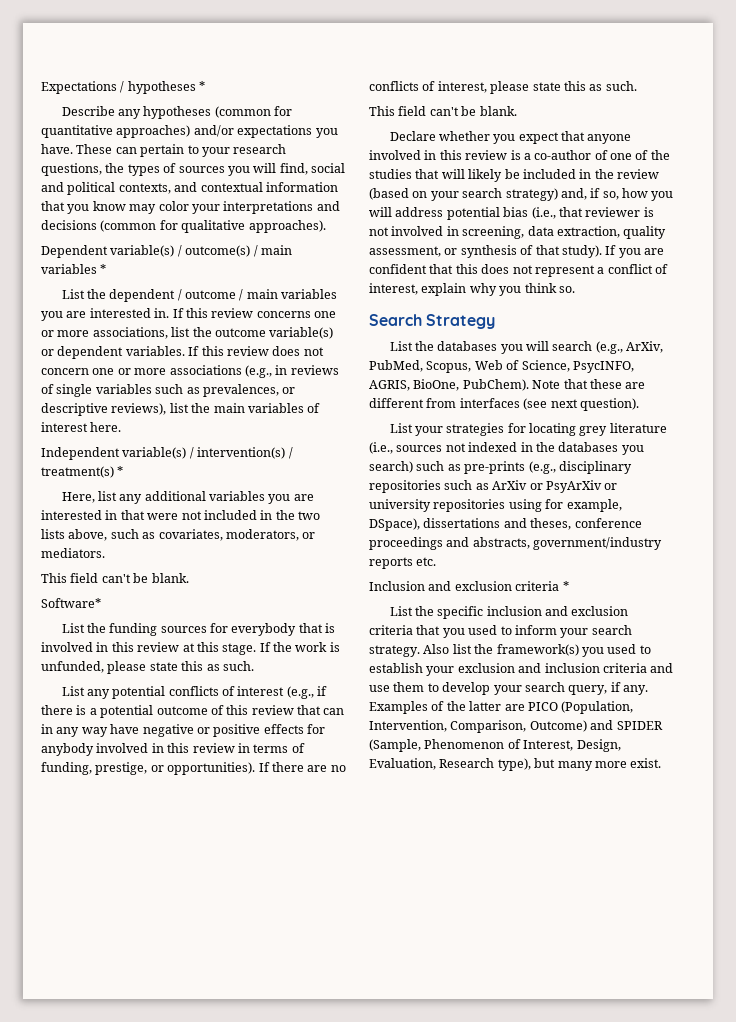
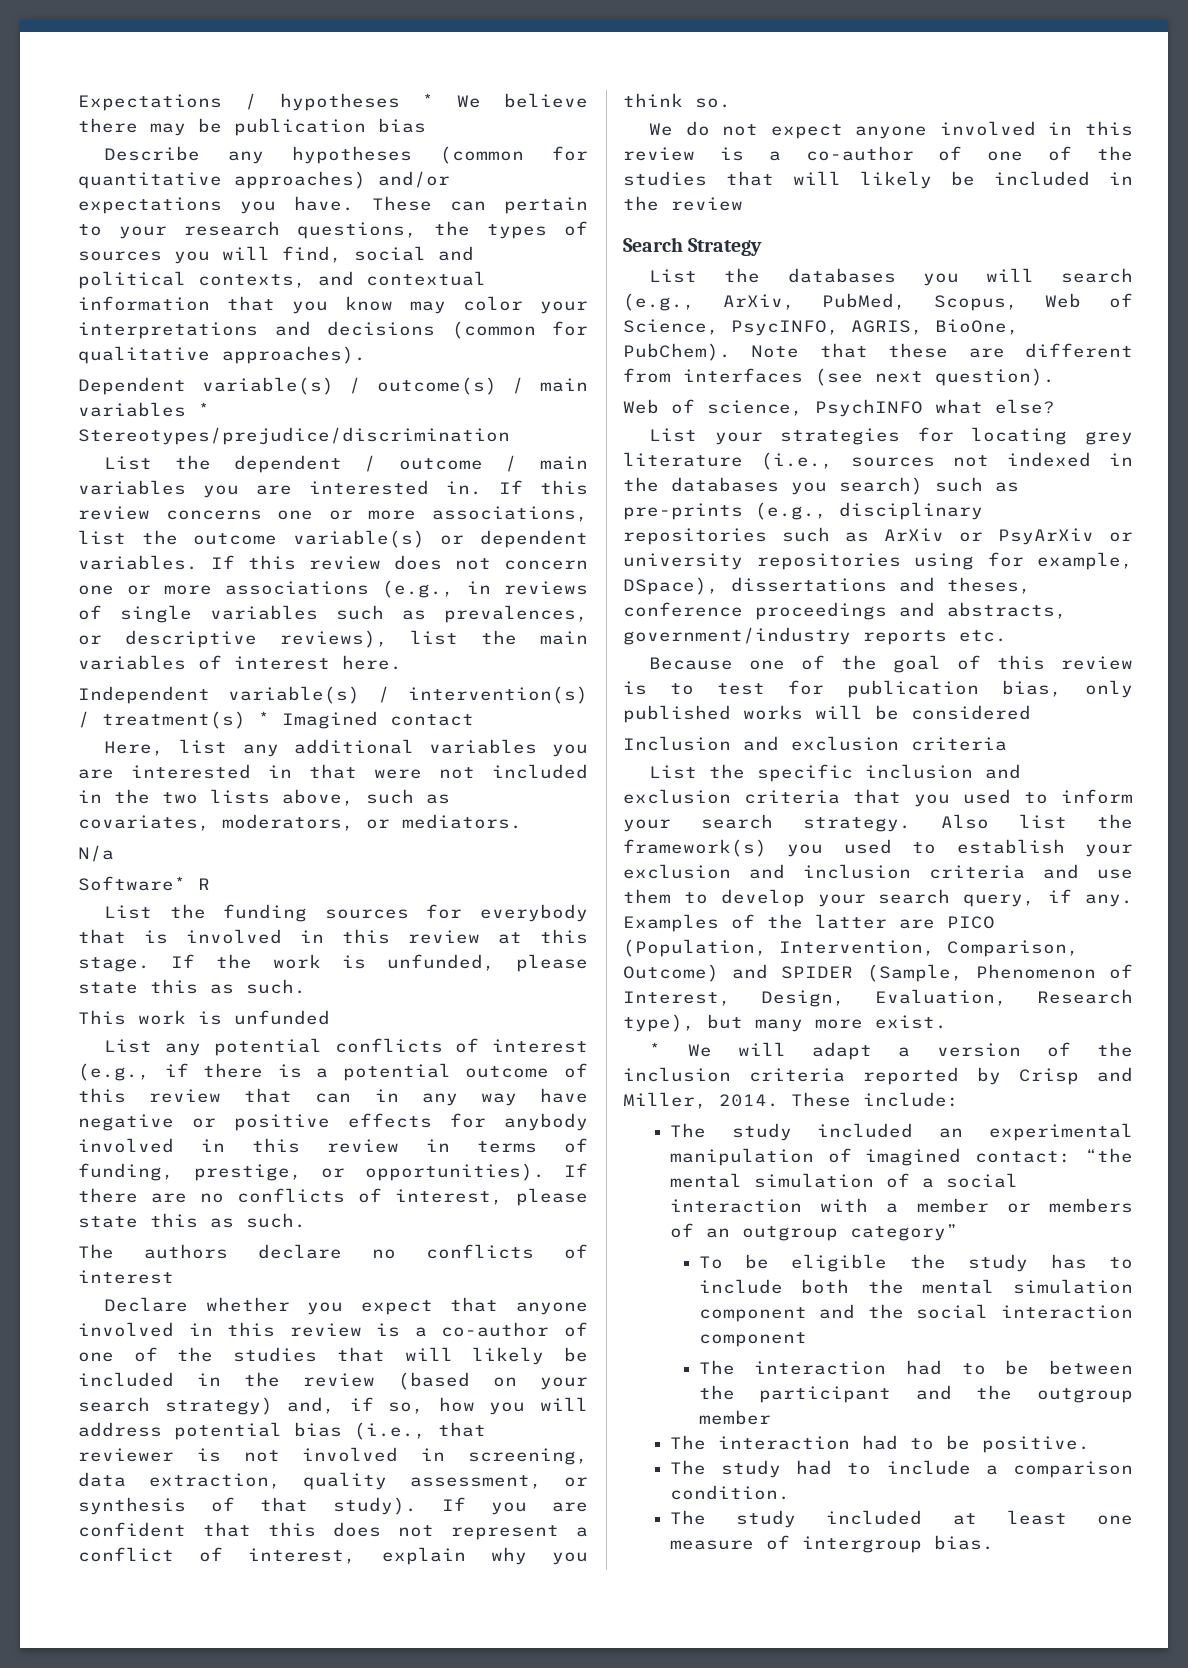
(206, 86) none -> [457,93,588,108] [78,118,426,136] We believe there may be publication bias
(107, 269) none -> [78,427,510,445] Stereotypes/prejudice/discrimination
(124, 471) none -> [282,711,474,729] Imagined contact
[41,573,189,583] This field can't be blank. -> [78,845,114,862] N/a
(101, 603) none -> [198,878,210,890] R
(254, 666) none -> [78,1010,330,1025] // This work is unfunded
[369,106,517,116] This field can't be blank. -> [78,1244,588,1259] [78,1270,174,1284] The authors declare no conflicts of interest
(575, 289) none -> [649,121,1133,139] [623,146,1133,161] [623,171,1133,189] [623,196,743,211] // We do not expect anyone involved in this review is a co-author of one of the studies that will likely be included in the review
(639, 404) none -> [623,399,1055,417] // Web of science, PsychINFO what else?
(437, 561) none -> [649,655,1133,673] [623,680,1133,698] [623,705,1031,723] // Because one of the goal of this review is to test for publication bias, only published works will be considered
[562,581,569,591] * -> (1007, 744) none
(662, 763) none -> [649,1042,1133,1060] [623,1067,1133,1085] [623,1092,959,1109] [669,1123,1133,1141] [669,1148,1133,1166] [669,1173,1018,1188] [669,1198,1133,1213] [669,1223,958,1241] [698,1254,1133,1272] [698,1279,1133,1294] [698,1304,1133,1322] [698,1332,807,1347] [698,1360,1133,1375] [698,1385,1133,1403] [698,1410,771,1425] [669,1435,1090,1453] [669,1460,1133,1478] [669,1485,790,1500] [669,1510,1133,1528] [669,1535,994,1553] // * We will adapt a version of the inclusion criteria reported by Crisp and Miller, 2014. These include: // The study included an experimental manipulation of imagined contact: “the mental simulation of a social interaction with a member or members of an outgroup category” // To be eligible the study has to include both the mental simulation component and the social interaction component // The interaction had to be between the participant and the outgroup member // The interaction had to be positive. // The study had to include a comparison condition. // The study included at least one measure of intergroup bias.

